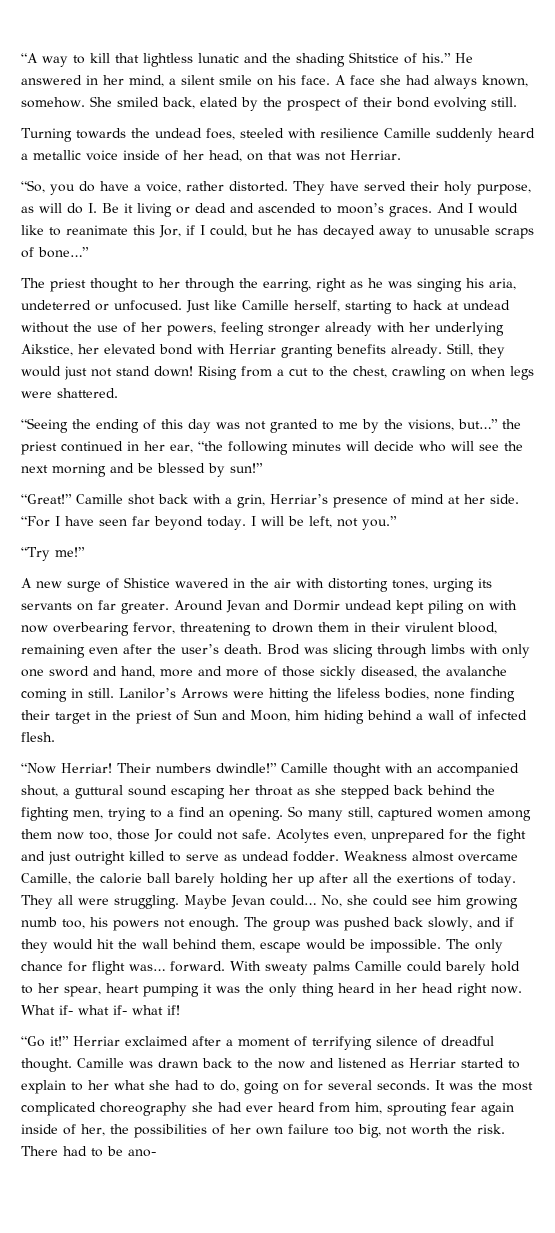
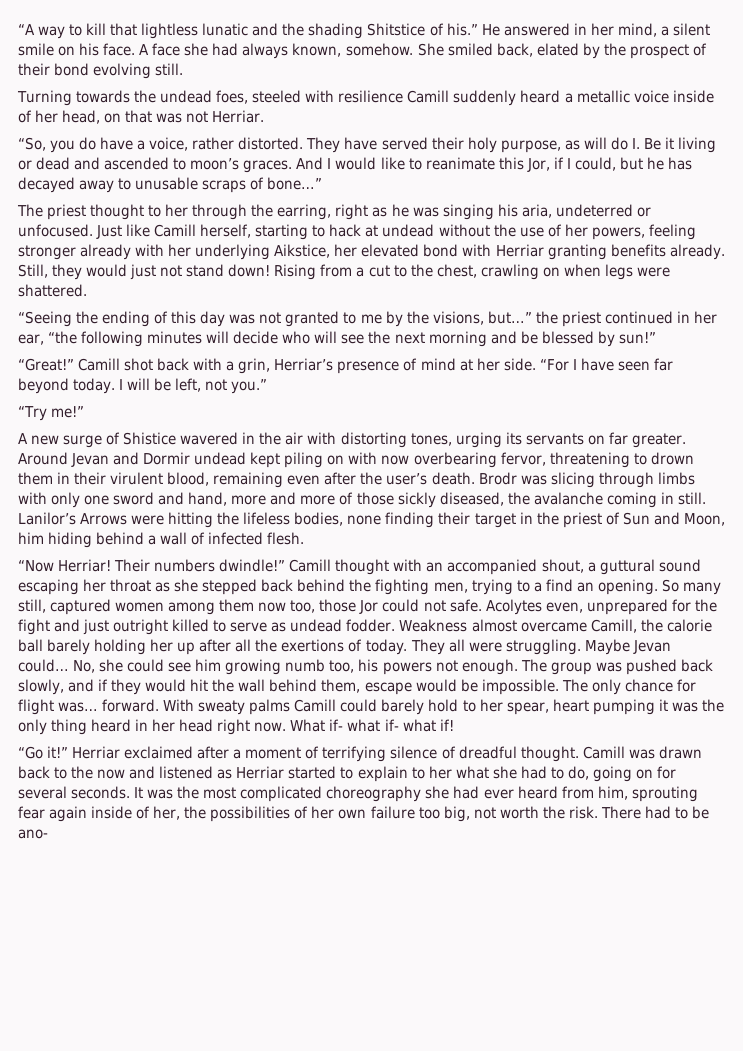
[383,128,431,138] Camille -> [407,90,450,103] Camill
[242,300,289,310] Camille -> [154,224,197,237] Camill
[76,494,123,504] Camille -> [78,358,121,371] Camill
[267,644,300,655] Brod -> [478,472,517,485] Brodr
[281,763,328,773] Camille -> [289,559,332,572] Camill
[21,873,71,885] Camille, -> [590,619,637,633] Camill,
[355,961,402,971] Camille -> [294,699,337,712] Camill
[77,1058,124,1068] Camille -> [582,746,625,759] Camill

